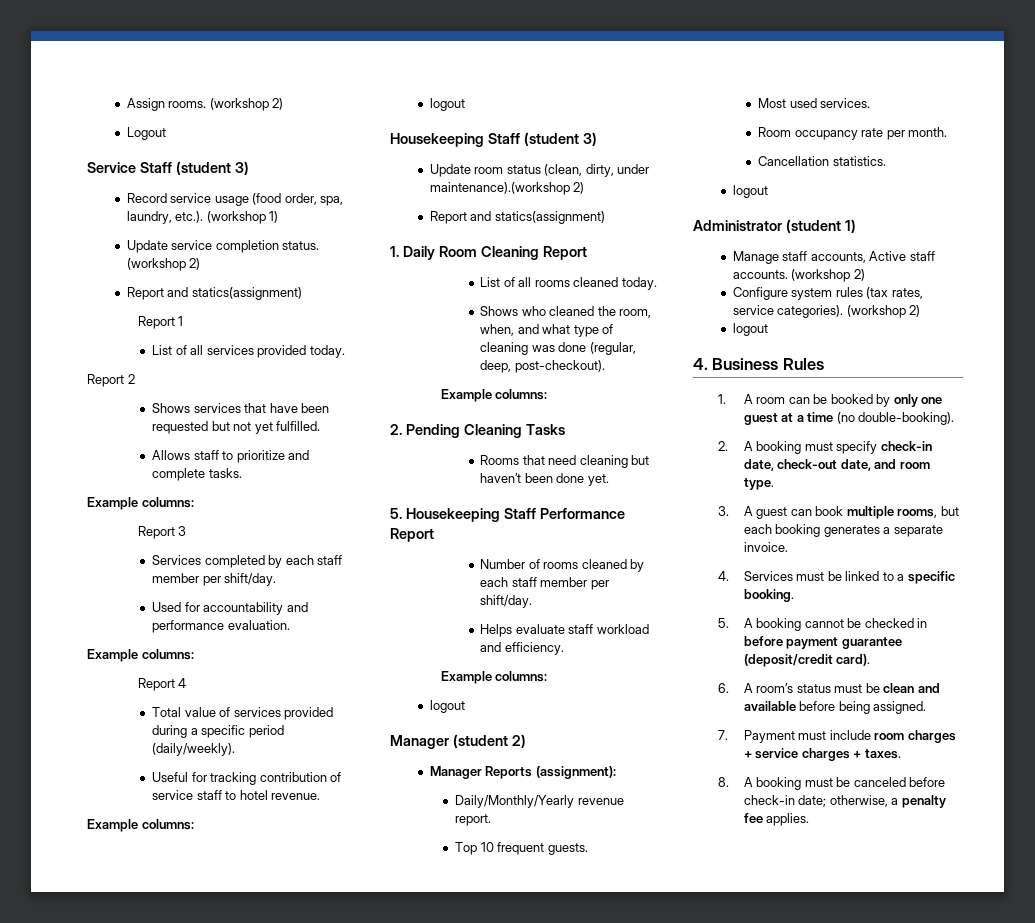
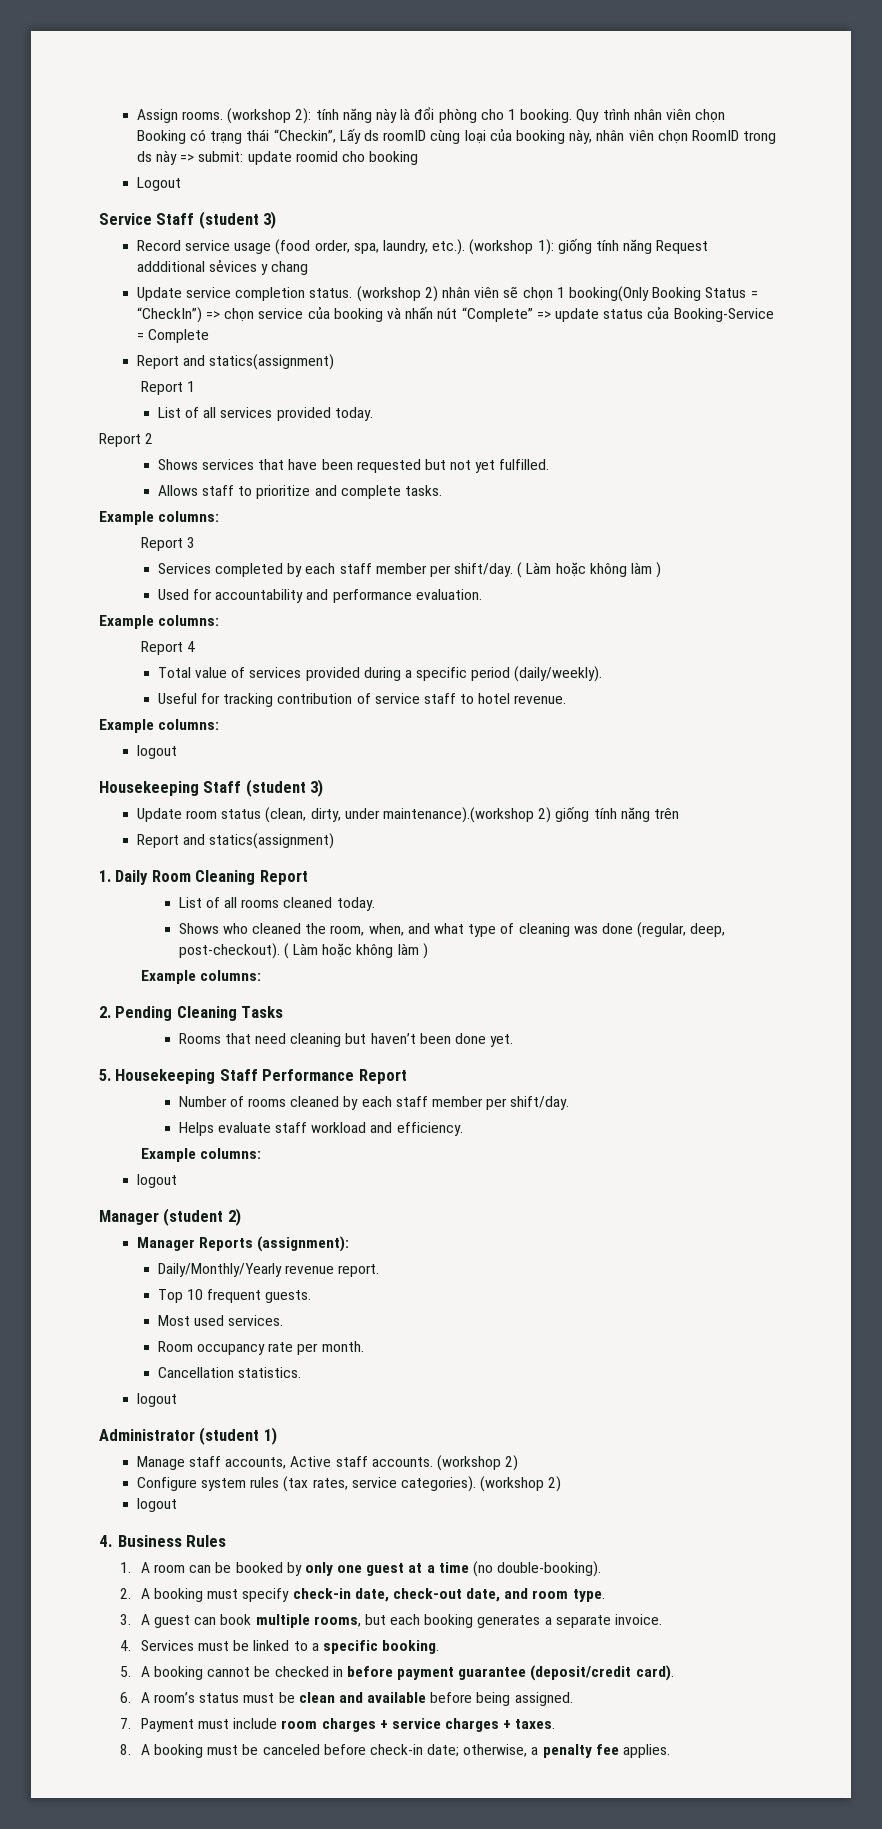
[272,98,284,110] 2) -> [295,107,726,124] [136,128,777,144] [136,150,419,165] 2): tính năng này là đổi phòng cho 1 booking. Quy trình nhân viên chọn Booking có trạng thái “Checkin”, Lấy ds roomID cùng loại của booking này, nhân viên chọn RoomID trong ds này => submit: update roomid cho booking
[269,211,279,223] 1) -> [537,238,709,255] [136,260,309,275] 1): giống tính năng Request addditional sẻvices y chang
(201, 264) none -> [442,286,758,302] [136,306,774,323] [136,329,210,343] nhân viên sẽ chọn 1 booking(Only Booking Status = “CheckIn”) => chọn service của booking và nhấn nút “Complete” => update status của Booking-Service = Complete
(277, 579) none -> [517,562,662,578] ( Làm hoặc không làm )
(585, 188) none -> [555,806,679,822] giống tính năng trên
(605, 366) none -> [283,943,428,959] ( Làm hoặc không làm )

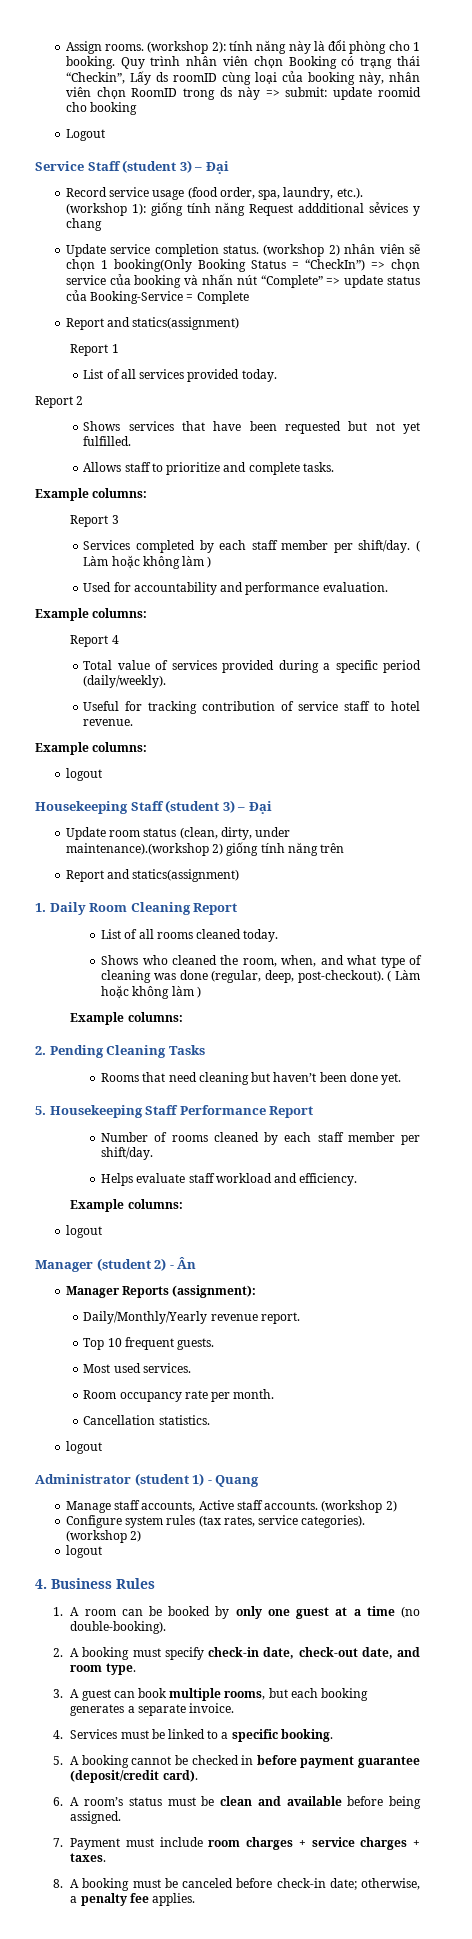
(277, 220) none -> [194,161,229,174] – Đại
(324, 788) none -> [237,801,272,814] – Đại
(241, 1217) none -> [169,1257,197,1269] - Ân
(277, 1436) none -> [207,1475,260,1487] - Quang

